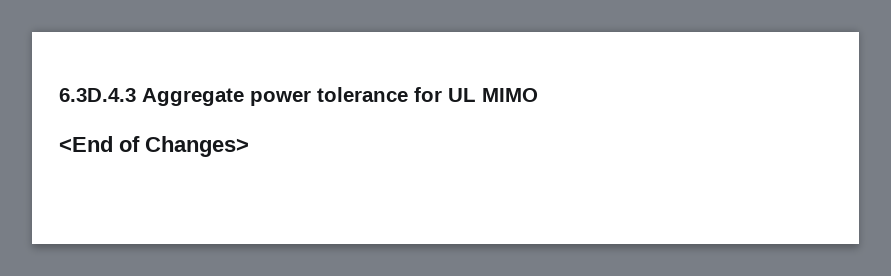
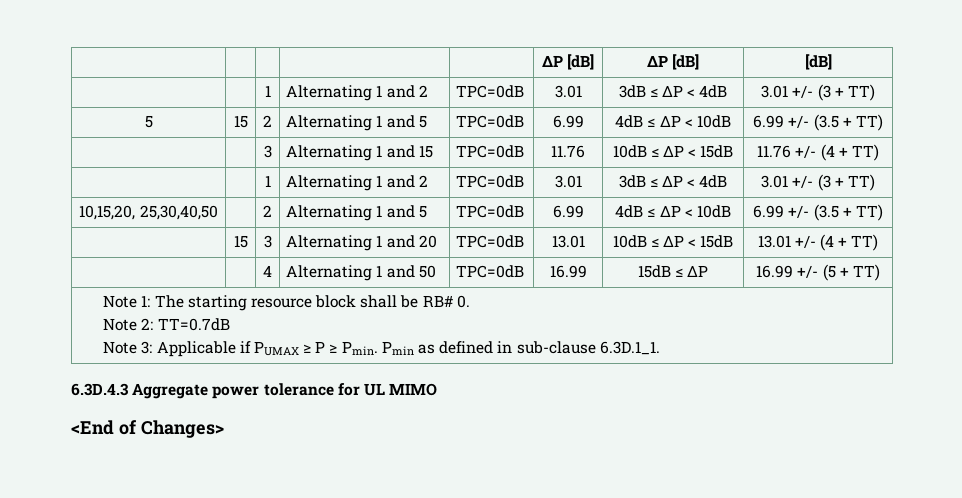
(59, 95) none -> [541,54,595,70] [646,54,700,70] [804,54,832,70] [264,85,271,97] [286,85,428,101] [456,85,525,98] [554,85,582,98] [618,85,728,98] [761,84,875,101] [144,115,153,128] [233,115,248,128] [263,115,272,127] [286,115,427,131] [456,115,525,128] [552,115,584,128] [615,115,731,128] [753,114,883,131] [263,145,272,158] [286,145,433,161] [456,145,525,158] [551,145,585,158] [612,145,734,158] [757,144,879,161] [264,175,271,187] [286,175,428,191] [456,175,525,188] [554,175,582,188] [618,175,728,188] [761,174,875,191] [79,205,218,220] [263,205,272,217] [286,205,427,221] [456,205,525,218] [552,205,584,218] [615,205,731,218] [753,204,883,221] [233,235,248,248] [263,235,272,248] [286,235,437,251] [456,235,525,248] [551,235,585,248] [612,235,734,248] [757,234,879,251] [263,265,272,277] [286,265,436,281] [456,265,525,278] [549,265,587,278] [637,265,709,278] [756,264,880,281] [103,295,470,311] [103,318,230,331] [103,341,660,357] | | | | | ΔP [dB] | ΔP [dB] | [dB] // | | 1 | Alternating 1 and 2 | TPC=0dB | 3.01 | 3dB ≤ ΔP < 4dB | 3.01 +/- (3 + TT) // 5 | 15 | 2 | Alternating 1 and 5 | TPC=0dB | 6.99 | 4dB ≤ ΔP < 10dB | 6.99 +/- (3.5 + TT) // | | 3 | Alternating 1 and 15 | TPC=0dB | 11.76 | 10dB ≤ ΔP < 15dB | 11.76 +/- (4 + TT) // | | 1 | Alternating 1 and 2 | TPC=0dB | 3.01 | 3dB ≤ ΔP < 4dB | 3.01 +/- (3 + TT) // 10,15,20, 25,30,40,50 | | 2 | Alternating 1 and 5 | TPC=0dB | 6.99 | 4dB ≤ ΔP < 10dB | 6.99 +/- (3.5 + TT) // | 15 | 3 | Alternating 1 and 20 | TPC=0dB | 13.01 | 10dB ≤ ΔP < 15dB | 13.01 +/- (4 + TT) // | | 4 | Alternating 1 and 50 | TPC=0dB | 16.99 | 15dB ≤ ΔP | 16.99 +/- (5 + TT) // Note 1: The starting resource block shall be RB# 0. // Note 2: TT=0.7dB // Note 3: Applicable if PUMAX ≥ P ≥ Pmin. Pmin as defined in sub-clause 6.3D.1_1. //

